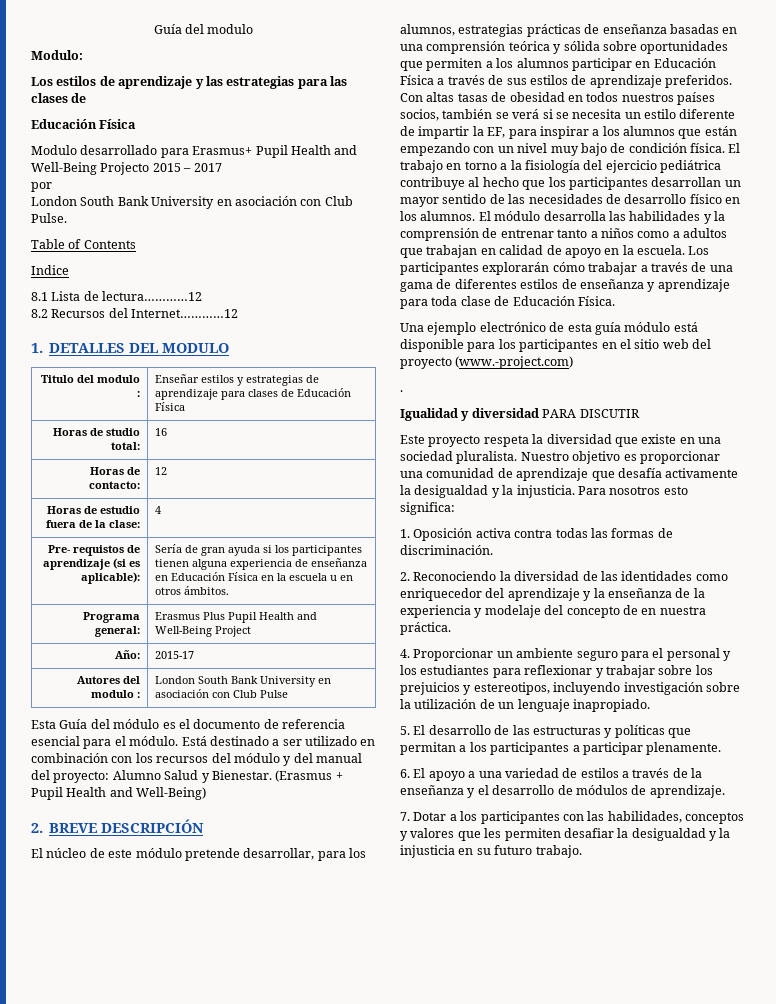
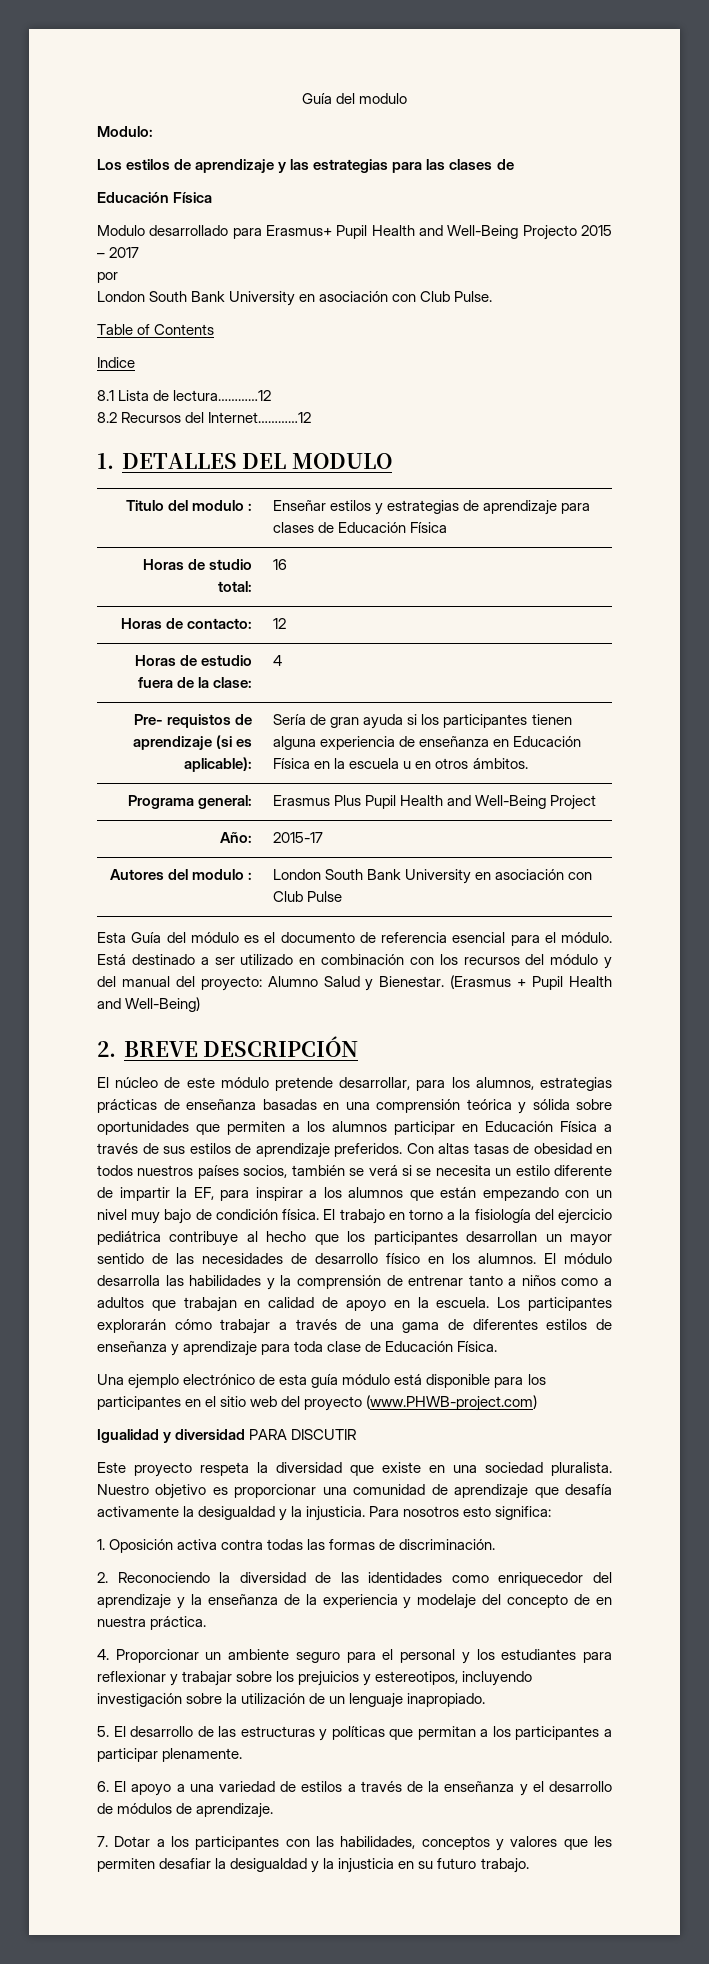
[455,356,574,369] [400,390,403,392] (www.-project.com) // . -> [366,1395,538,1411] (www.PHWB-project.com)

